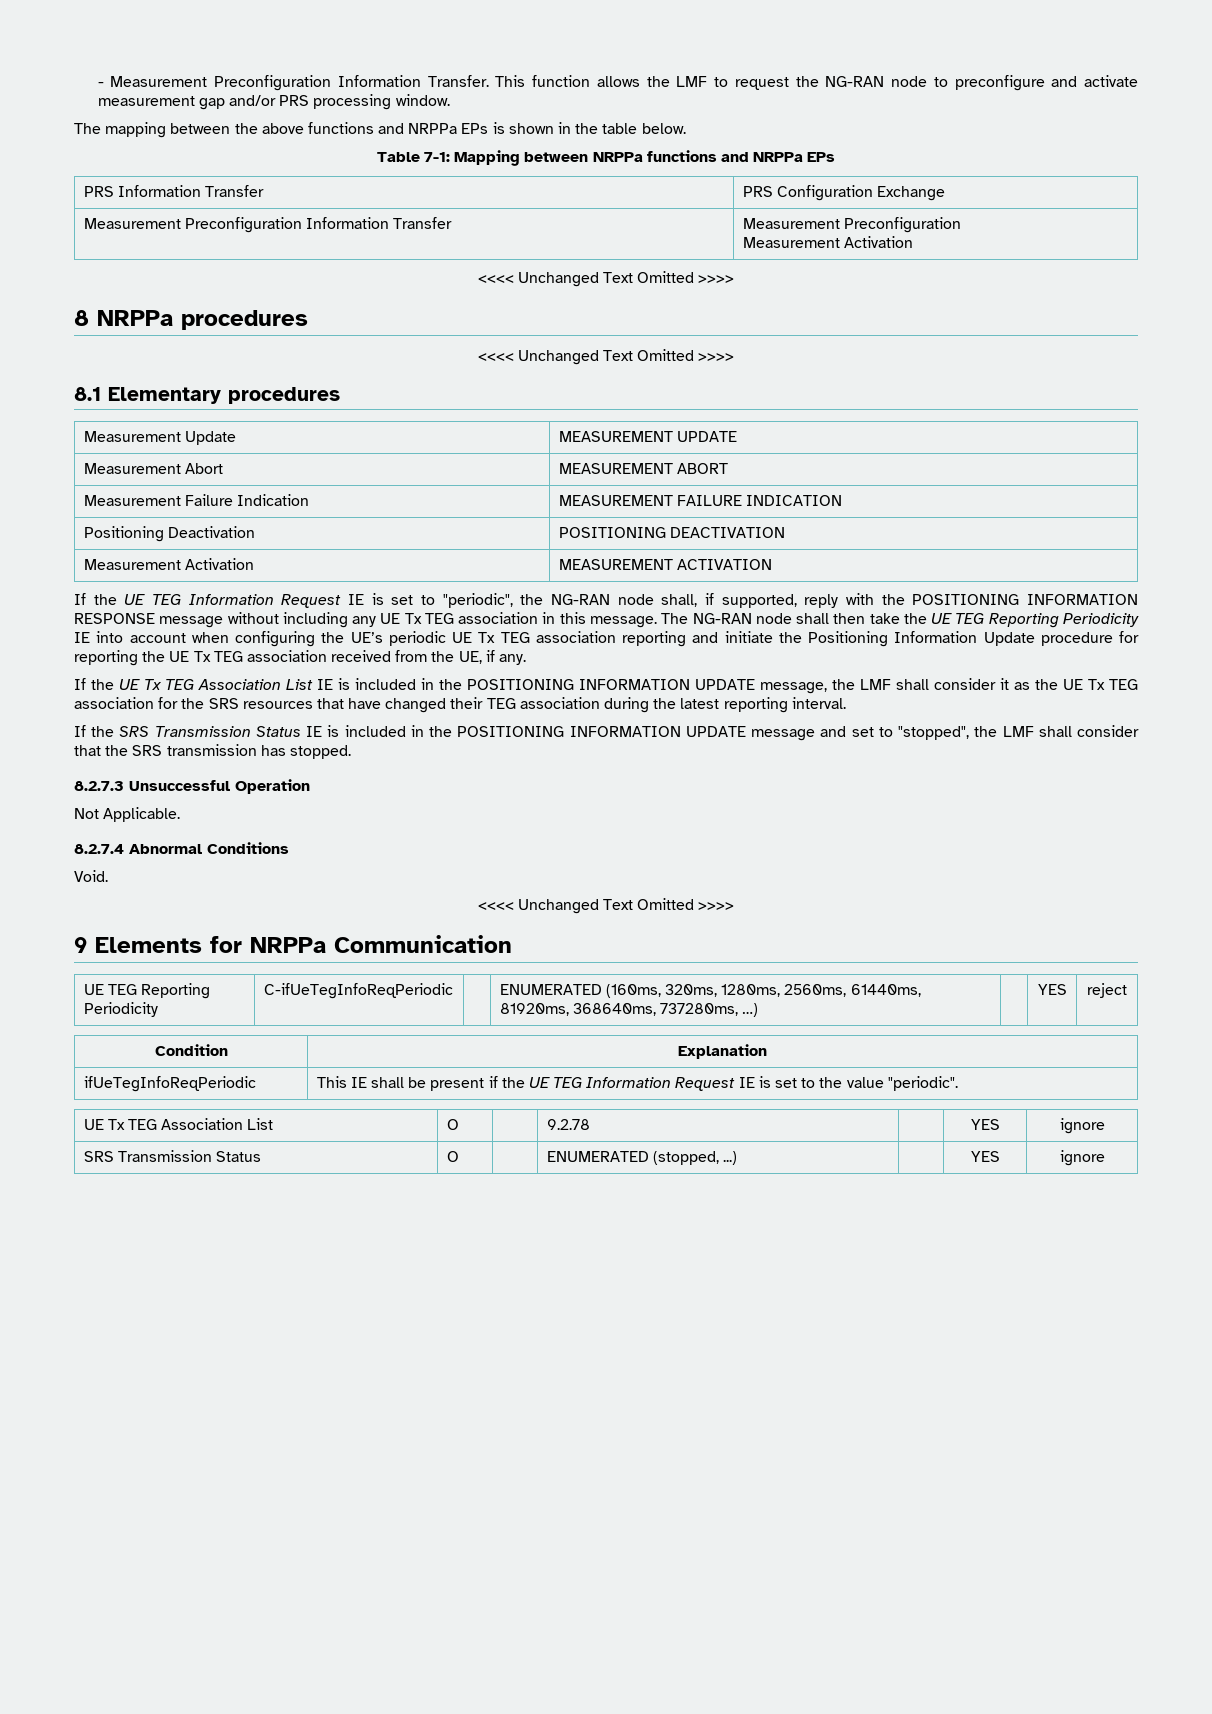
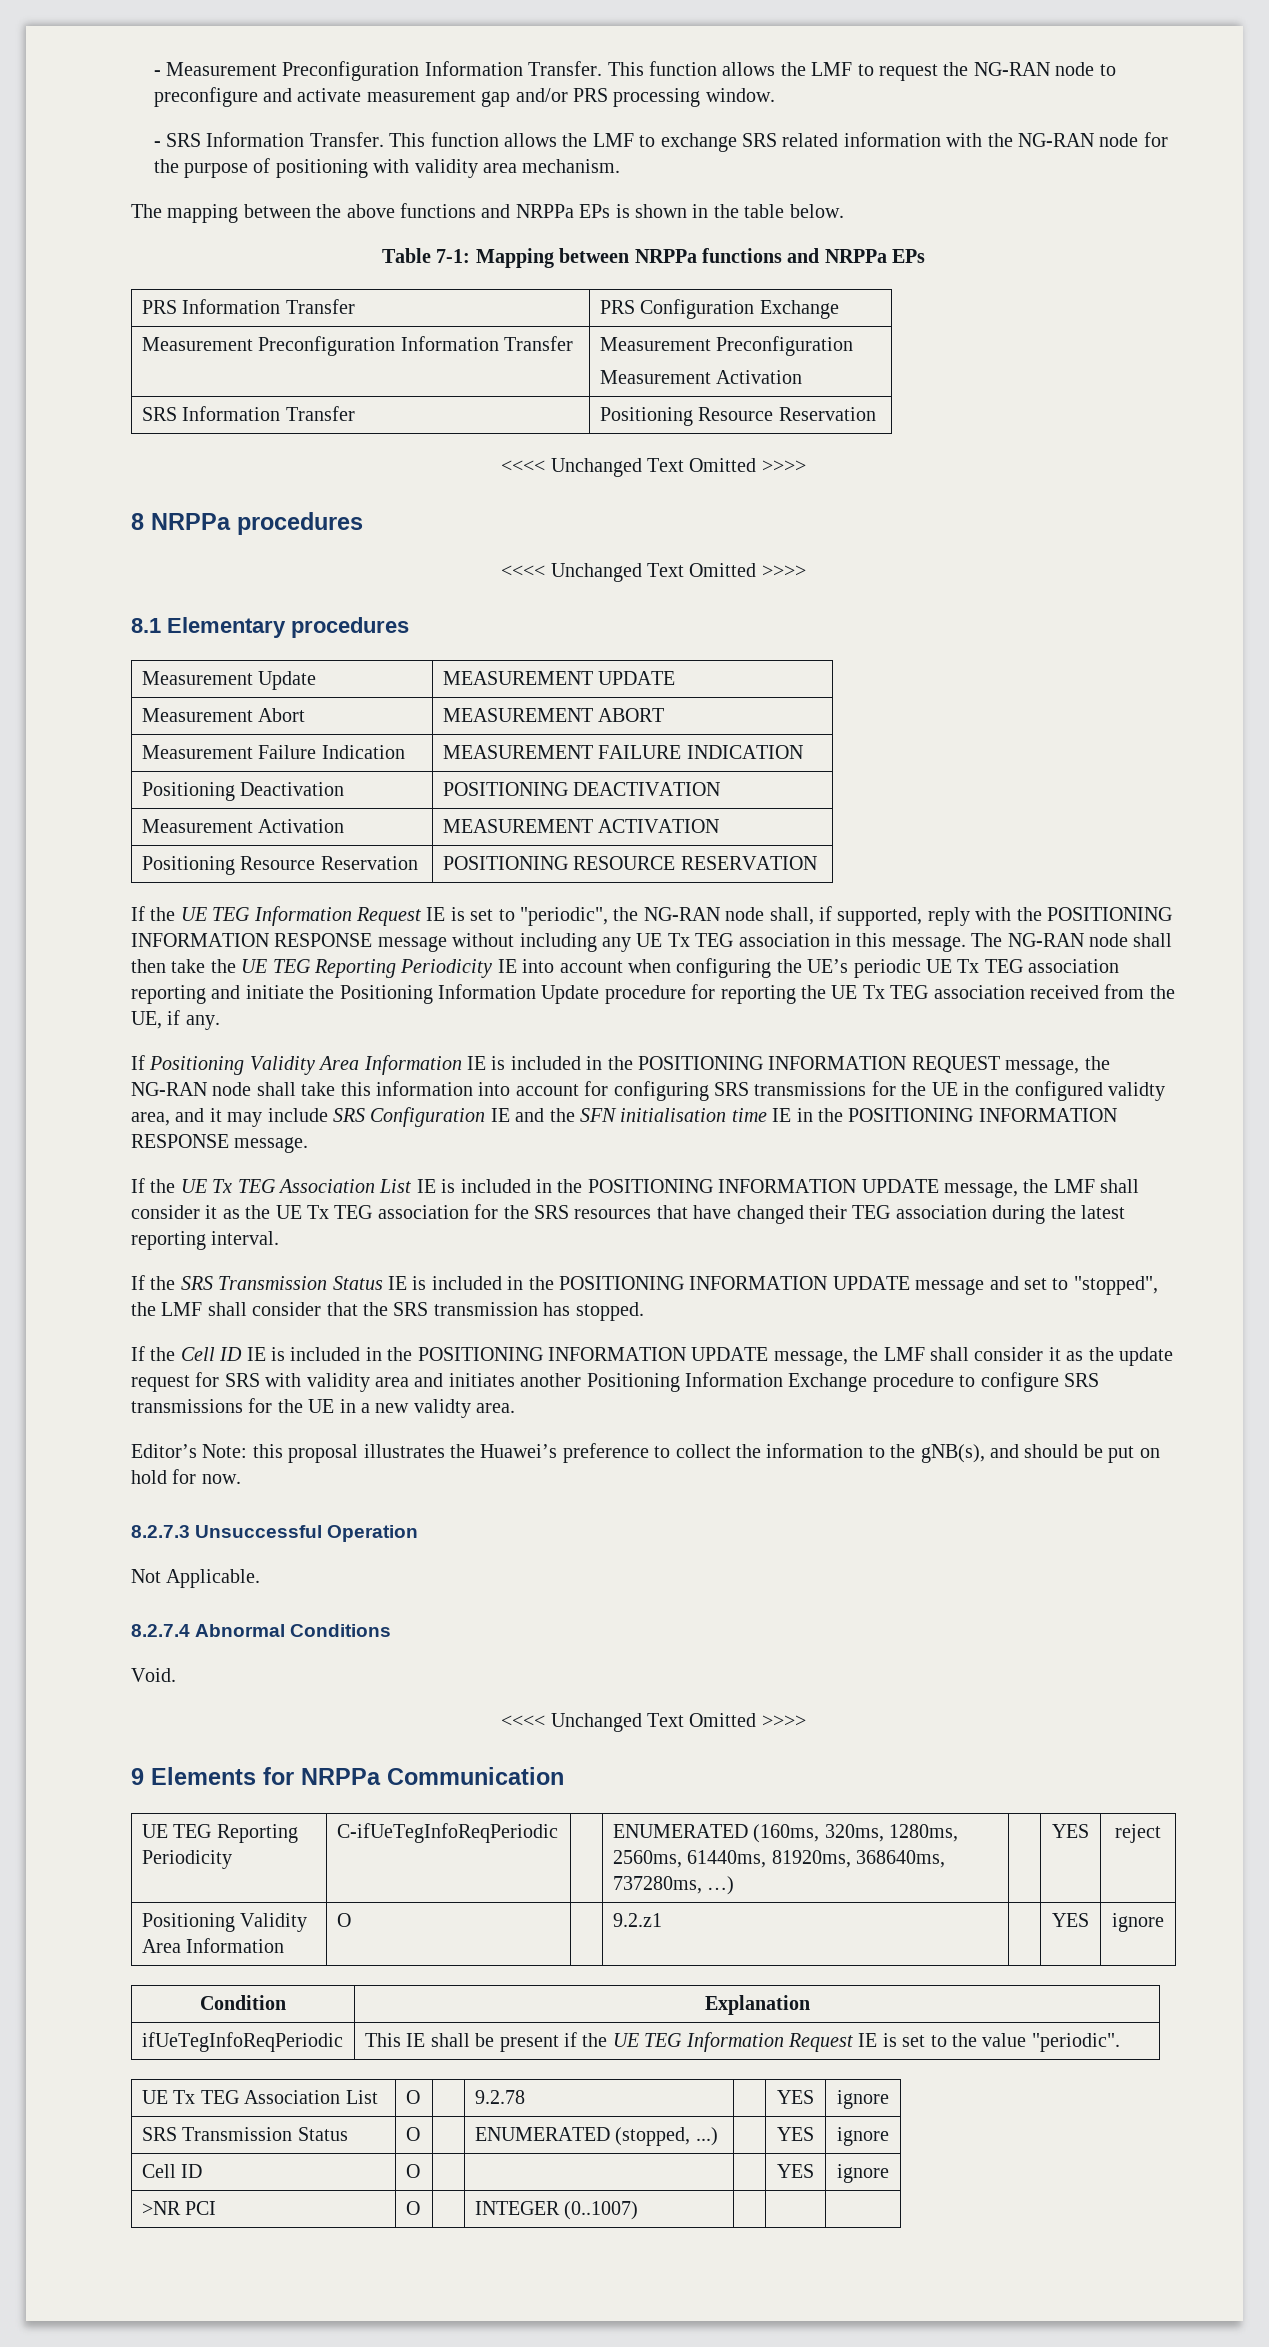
(450, 100) none -> [153,132,1168,152] [153,158,621,178] // - SRS Information Transfer. This function allows the LMF to exchange SRS related information with the NG-RAN node for the purpose of positioning with validity area mechanism.
(913, 242) none -> [141,406,355,421] [599,407,876,426] // SRS Information Transfer | Positioning Resource Reservation
(772, 564) none -> [141,856,418,875] [442,856,817,870] // Positioning Resource Reservation | POSITIONING RESOURCE RESERVATION
(527, 659) none -> [131,1055,1110,1075] [131,1081,1166,1101] [131,1107,1117,1127] [131,1134,309,1153] // If Positioning Validity Area Information IE is included in the POSITIONING INFORMATION REQUEST message, the NG-RAN node shall take this information into account for configuring SRS transmissions for the UE in the configured validty area, and it may include SRS Configuration IE and the SFN initialisation time IE in the POSITIONING INFORMATION RESPONSE message.
(351, 752) none -> [131,1346,1173,1366] [131,1372,1099,1392] [131,1398,516,1418] [131,1443,1160,1463] [131,1469,241,1484] // If the Cell ID IE is included in the POSITIONING INFORMATION UPDATE message, the LMF shall consider it as the update request for SRS with validity area and initiates another Positioning Information Exchange procedure to configure SRS transmissions for the UE in a new validty area. // Editor’s Note: this proposal illustrates the Huawei’s preference to collect the information to the gNB(s), and should be put on hold for now.
(1127, 990) none -> [141,1913,308,1932] [141,1938,285,1953] [336,1913,351,1927] [612,1913,662,1927] [1052,1913,1089,1927] [1112,1913,1164,1932] // Positioning Validity Area Information | O | | 9.2.z1 | | YES | ignore
(1105, 1158) none -> [141,2164,203,2178] [405,2164,420,2178] [777,2164,814,2178] [837,2164,889,2183] [141,2201,217,2215] [405,2201,420,2215] [474,2201,639,2220] // Cell ID | O | | | | YES | ignore // >NR PCI | O | | INTEGER (0..1007) | | |

